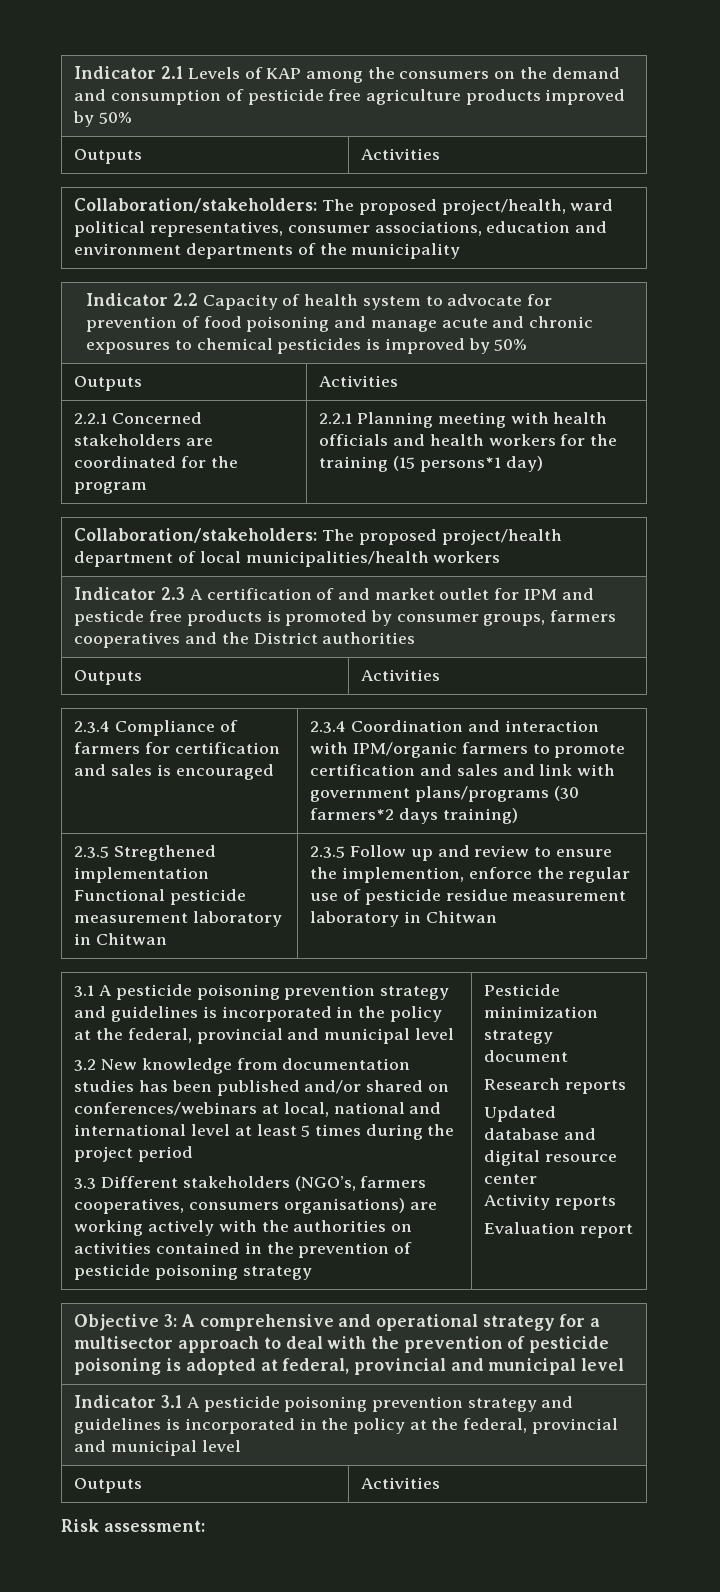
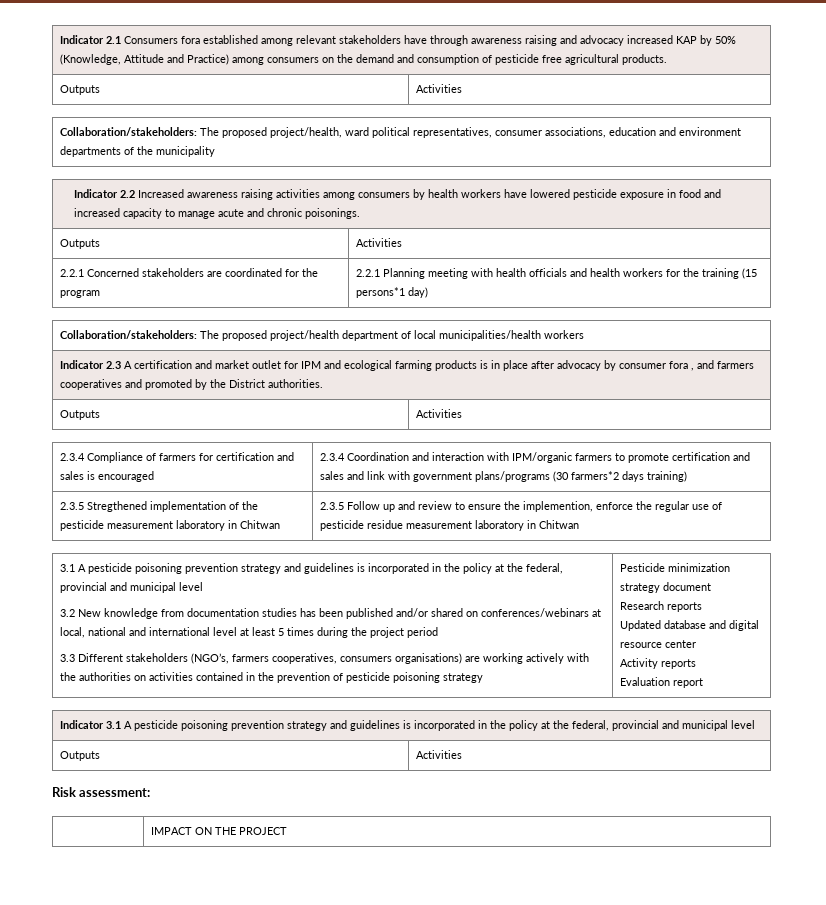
[187,67,395,83] Levels of KAP among the -> [124,35,737,46] [60,54,265,65] Consumers fora established among relevant stakeholders have through awareness raising and advocacy increased KAP by 50% (Knowledge, Attitude and Practice) among
[365,89,626,105] [73,111,133,127] agriculture products improved by 50% -> [565,54,668,65] agricultural products.
[202,294,552,310] [86,316,593,332] [86,338,528,354] Capacity of health system to advocate for prevention of food poisoning and manage acute and chronic exposures to chemical pesticides is improved by 50% -> [138,189,722,200] [74,208,361,219] Increased awareness raising activities among consumers by health workers have lowered pesticide exposure in food and increased capacity to manage acute and chronic poisonings.
[316,588,335,600] of -> (193, 364) none
[74,610,546,626] pesticde free products is promoted by consumer groups, -> [344,360,715,371] ecological farming products is in place after advocacy by consumer fora , and
(218, 638) none -> [145,379,208,390] promoted by
[322,632,416,644] authorities -> [268,379,324,388] authorities.
[74,889,166,901] Functional -> [229,501,259,510] of the
[74,1314,601,1331] [74,1336,610,1353] [74,1358,625,1375] // Objective 3: A comprehensive and operational strategy for a multisector approach to deal with the prevention of pesticide poisoning is adopted at federal, provincial and municipal level -> (704, 683) none
(205, 1526) none -> [151,827,288,835] // | IMPACT ON THE PROJECT

